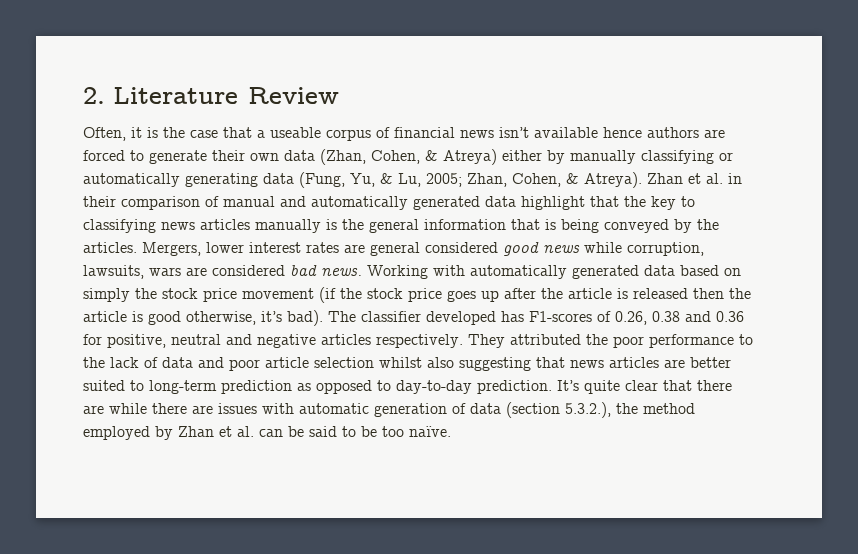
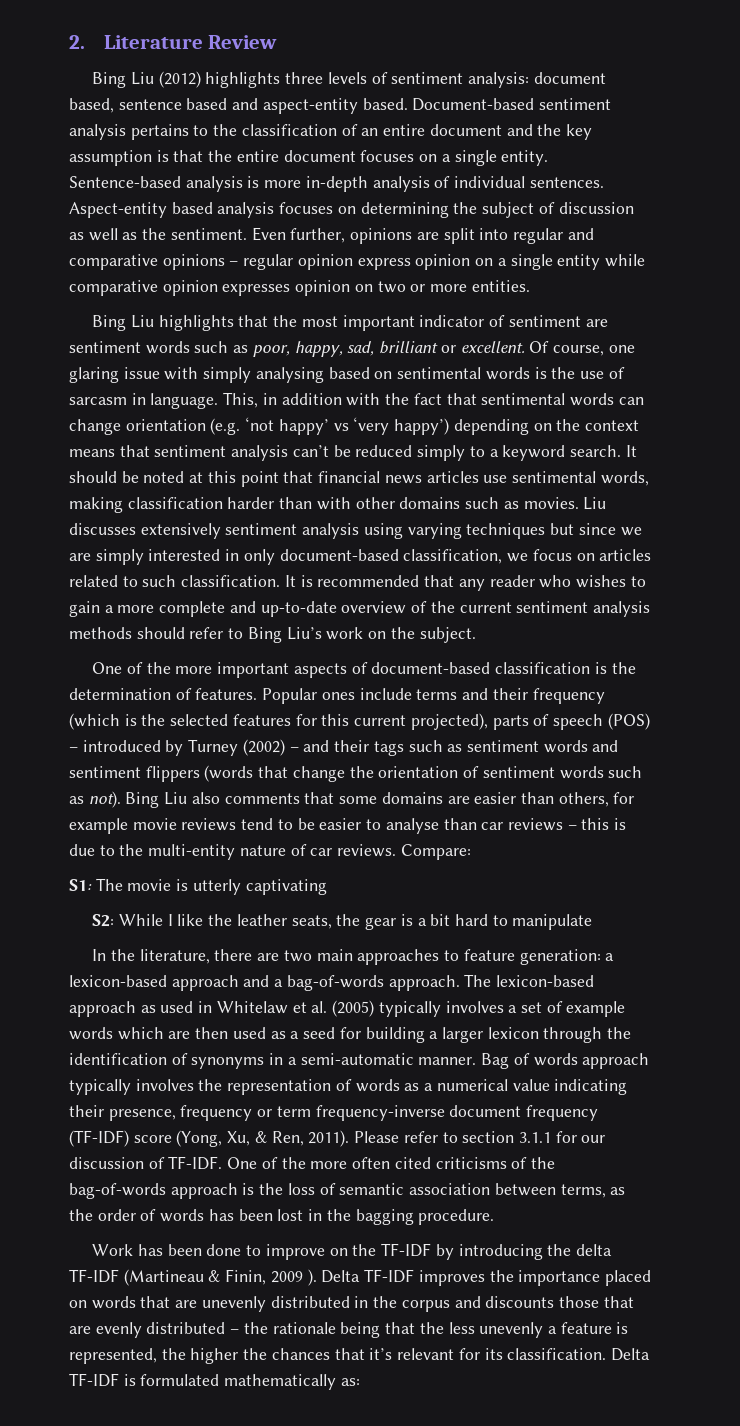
[83,127,725,141] [83,149,733,165] [83,172,742,188] [83,196,695,210] [83,219,719,233] [83,242,704,256] [83,265,741,279] [83,287,751,303] [83,310,744,326] [83,334,753,348] [83,357,731,371] [83,380,732,394] [83,402,695,418] [83,426,451,440] Often, it is the case that a useable corpus of financial news isn’t available hence authors are forced to generate their own data (Zhan, Cohen, & Atreya) either by manually classifying or automatically generating data (Fung, Yu, & Lu, 2005; Zhan, Cohen, & Atreya). Zhan et al. in their comparison of manual and automatically generated data highlight that the key to classifying news articles manually is the general information that is being conveyed by the articles. Mergers, lower interest rates are general considered good news while corruption, lawsuits, wars are considered bad news. Working with automatically generated data based on simply the stock price movement (if the stock price goes up after the article is released then the article is good otherwise, it’s bad). The classifier developed has F1-scores of 0.26, 0.38 and 0.36 for positive, neutral and negative articles respectively. They attributed the poor performance to the lack of data and poor article selection whilst also suggesting that news articles are better suited to long-term prediction as opposed to day-to-day prediction. It’s quite clear that there are while there are issues with automatic generation of data (section 5.3.2.), the method employed by Zhan et al. can be said to be too naïve. -> [92,71,606,88] [69,98,612,114] [69,124,592,140] [69,150,549,166] [69,176,604,192] [69,202,634,218] [69,227,594,244] [69,254,645,270] [69,280,530,296] [92,315,608,331] [69,341,635,357] [69,367,625,383] [69,392,644,409] [69,417,639,435] [69,445,637,461] [69,471,649,487] [69,497,607,513] [69,523,642,539] [69,549,652,565] [69,575,646,591] [69,601,650,617] [69,627,476,643] [92,662,636,678] [69,688,605,704] [69,713,650,730] [69,739,619,756] [69,765,643,782] [69,791,635,808] [69,818,627,834] [69,844,471,860] [69,878,327,895] [92,914,593,930] [92,949,615,965] [69,974,595,991] [69,1000,626,1017] [69,1027,632,1043] [69,1053,650,1069] [69,1079,628,1095] [69,1105,599,1121] [69,1130,606,1147] [69,1156,555,1170] [69,1183,626,1199] [69,1209,495,1225] [92,1243,612,1260] [69,1269,651,1286] [69,1296,634,1312] [69,1322,629,1338] [69,1348,650,1364] [69,1373,360,1390] Bing Liu (2012) highlights three levels of sentiment analysis: document based, sentence based and aspect-entity based. Document-based sentiment analysis pertains to the classification of an entire document and the key assumption is that the entire document focuses on a single entity. Sentence-based analysis is more in-depth analysis of individual sentences. Aspect-entity based analysis focuses on determining the subject of discussion as well as the sentiment. Even further, opinions are split into regular and comparative opinions – regular opinion express opinion on a single entity while comparative opinion expresses opinion on two or more entities. // Bing Liu highlights that the most important indicator of sentiment are sentiment words such as poor, happy, sad, brilliant or excellent. Of course, one glaring issue with simply analysing based on sentimental words is the use of sarcasm in language. This, in addition with the fact that sentimental words can change orientation (e.g. ‘not happy’ vs ‘very happy’) depending on the context means that sentiment analysis can’t be reduced simply to a keyword search. It should be noted at this point that financial news articles use sentimental words, making classification harder than with other domains such as movies. Liu discusses extensively sentiment analysis using varying techniques but since we are simply interested in only document-based classification, we focus on articles related to such classification. It is recommended that any reader who wishes to gain a more complete and up-to-date overview of the current sentiment analysis methods should refer to Bing Liu’s work on the subject. // One of the more important aspects of document-based classification is the determination of features. Popular ones include terms and their frequency (which is the selected features for this current projected), parts of speech (POS) – introduced by Turney (2002) – and their tags such as sentiment words and sentiment flippers (words that change the orientation of sentiment words such as not). Bing Liu also comments that some domains are easier than others, for example movie reviews tend to be easier to analyse than car reviews – this is due to the multi-entity nature of car reviews. Compare: // S1: The movie is utterly captivating // S2: While I like the leather seats, the gear is a bit hard to manipulate // In the literature, there are two main approaches to feature generation: a lexicon-based approach and a bag-of-words approach. The lexicon-based approach as used in Whitelaw et al. (2005) typically involves a set of example words which are then used as a seed for building a larger lexicon through the identification of synonyms in a semi-automatic manner. Bag of words approach typically involves the representation of words as a numerical value indicating their presence, frequency or term frequency-inverse document frequency (TF-IDF) score (Yong, Xu, & Ren, 2011). Please refer to section 3.1.1 for our discussion of TF-IDF. One of the more often cited criticisms of the bag-of-words approach is the loss of semantic association between terms, as the order of words has been lost in the bagging procedure. // Work has been done to improve on the TF-IDF by introducing the delta TF-IDF (Martineau & Finin, 2009 ). Delta TF-IDF improves the importance placed on words that are unevenly distributed in the corpus and discounts those that are evenly distributed – the rationale being that the less unevenly a feature is represented, the higher the chances that it’s relevant for its classification. Delta TF-IDF is formulated mathematically as:

